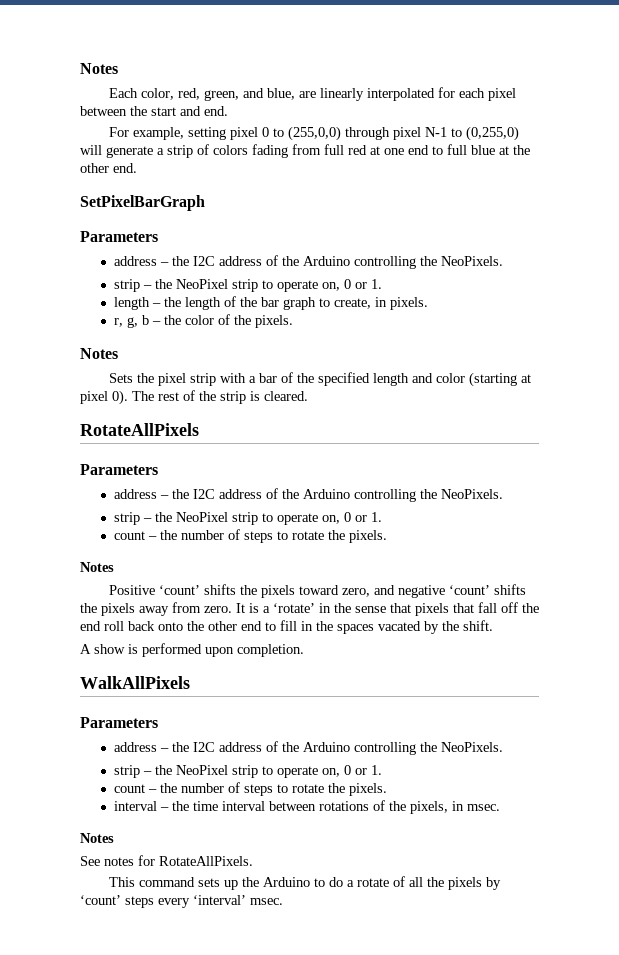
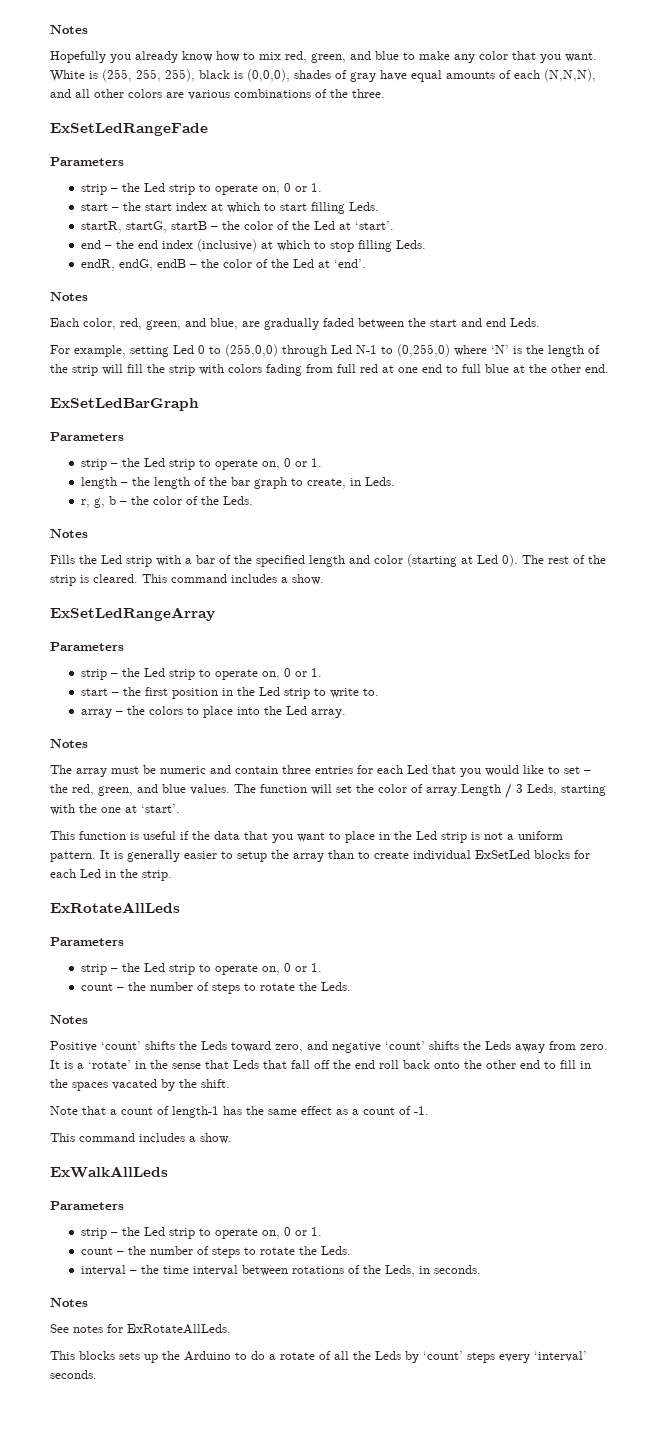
[80,63,118,74] Notes -> [50,25,88,34] [50,51,597,63] [50,69,596,82] [50,89,385,100] [50,123,208,136] [50,157,124,166] [81,183,323,195] [81,202,380,214] [81,221,395,233] [81,239,427,252] [81,259,367,271] [50,292,88,301] Notes // Hopefully you already know how to mix red, green, and blue to make any color that you want. White is (255, 255, 255), black is (0,0,0), shades of gray have equal amounts of each (N,N,N), and all other colors are various combinations of the three. // ExSetLedRangeFade // Parameters // strip – the Led strip to operate on, 0 or 1. // start – the start index at which to start filling Leds. // startR, startG, startB – the color of the Led at ‘start’. // end – the end index (inclusive) at which to stop filling Leds. // endR, endG, endB – the color of the Led at ‘end’. // Notes
[319,87,516,101] linearly interpolated for each pixel -> [264,318,354,330] gradually faded
[204,106,228,116] end. -> [486,318,540,327] end Leds.
[229,127,258,140] pixel -> [173,345,194,354] Led
[392,127,421,140] pixel -> [331,345,352,354] Led
[80,144,209,158] will generate a strip of -> [454,345,600,357] [50,364,224,376] where ‘N’ is the length of the strip will fill the strip with
[80,195,205,211] [80,231,158,242] [114,255,504,269] [114,279,229,292] SetPixelBarGraph // Parameters // address – the I2C address of the Arduino controlling the NeoPixels. // strip – the NeoPixel -> [50,398,199,411] [50,432,124,441] [81,458,166,470] ExSetLedBarGraph // Parameters // strip – the Led
[390,297,429,310] pixels. -> [365,477,396,486] Leds.
[255,315,294,328] [80,348,118,359] [108,373,186,386] pixels. // Notes // Sets the pixel -> [223,496,254,505] [50,529,88,538] [50,555,122,564] Leds. // Notes // Fills the Led
[80,391,108,404] pixel -> [477,555,498,564] Led
[80,423,199,436] [80,464,158,475] [114,488,504,502] [114,512,229,525] // RotateAllPixels // Parameters // address – the I2C address of the Arduino controlling the NeoPixels. // strip – the NeoPixel -> [142,574,324,585] [50,607,215,621] [50,642,124,651] [81,668,323,680] [81,687,380,699] [81,706,347,718] [50,739,88,748] [50,765,591,777] [50,783,606,799] [50,804,180,815] [50,831,563,843] [50,850,590,862] [50,869,172,881] [50,902,180,913] [50,937,124,946] [81,963,166,975] This command includes a show. // ExSetLedRangeArray // Parameters // strip – the Led strip to operate on, 0 or 1. // start – the first position in the Led strip to write to. // array – the colors to place into the Led array. // Notes // The array must be numeric and contain three entries for each Led that you would like to set – the red, green, and blue values. The function will set the color of array.Length / 3 Leds, starting with the one at ‘start’. // This function is useful if the data that you want to place in the Led strip is not a uniform pattern. It is generally easier to setup the array than to create individual ExSetLed blocks for each Led in the strip. // ExRotateAllLeds // Parameters // strip – the Led
[349,530,388,543] pixels. -> [321,982,352,991] Leds.
[260,585,295,598] pixels -> [201,1041,227,1050] Leds
[101,603,135,616] pixels -> [485,1041,511,1050] Leds
[415,603,449,616] pixels -> [233,1060,259,1069] Leds
[80,643,304,657] [80,676,190,689] [80,717,158,728] [114,741,504,755] [114,765,229,778] A show is performed upon completion. // WalkAllPixels // Parameters // address – the I2C address of the Arduino controlling the NeoPixels. // strip – the NeoPixel -> [50,1106,429,1118] [50,1133,232,1144] [50,1166,168,1178] [50,1201,124,1210] [81,1227,166,1239] Note that a count of length-1 has the same effect as a count of -1. // This command includes a show. // ExWalkAllLeds // Parameters // strip – the Led
[349,783,388,796] pixels. -> [321,1246,352,1255] Leds.
[410,801,501,814] pixels, in msec. -> [385,1265,482,1277] Leds, in seconds.
[159,856,253,866] [108,877,195,887] RotateAllPixels. // This command -> [127,1324,231,1334] [50,1351,115,1360] ExRotateAllLeds. // This blocks
[447,877,482,890] pixels -> [375,1351,401,1360] Leds
[250,898,283,905] msec. -> [50,1370,97,1379] seconds.

